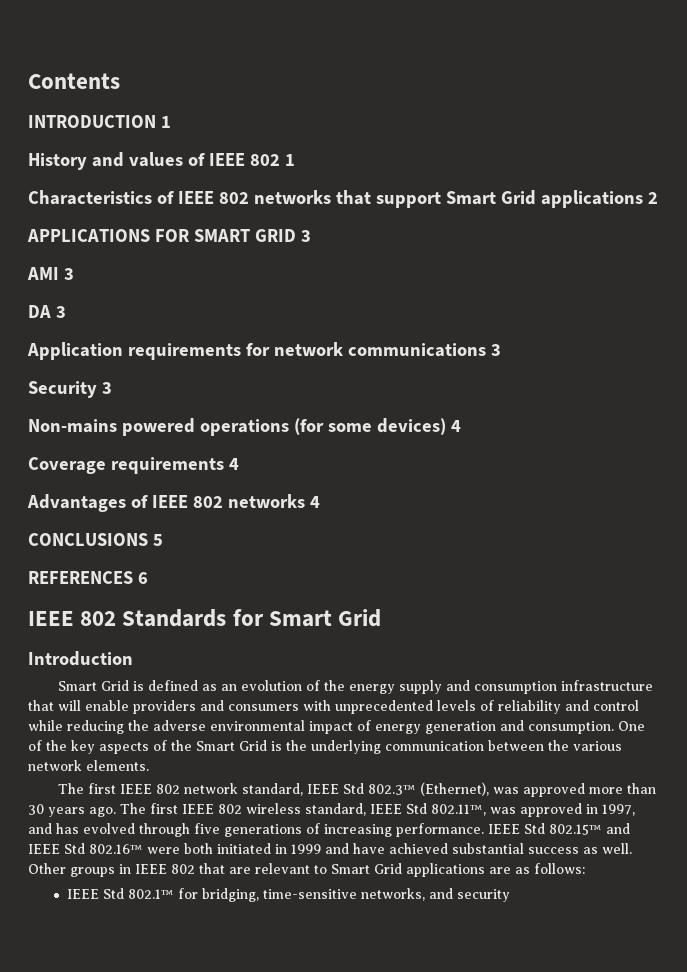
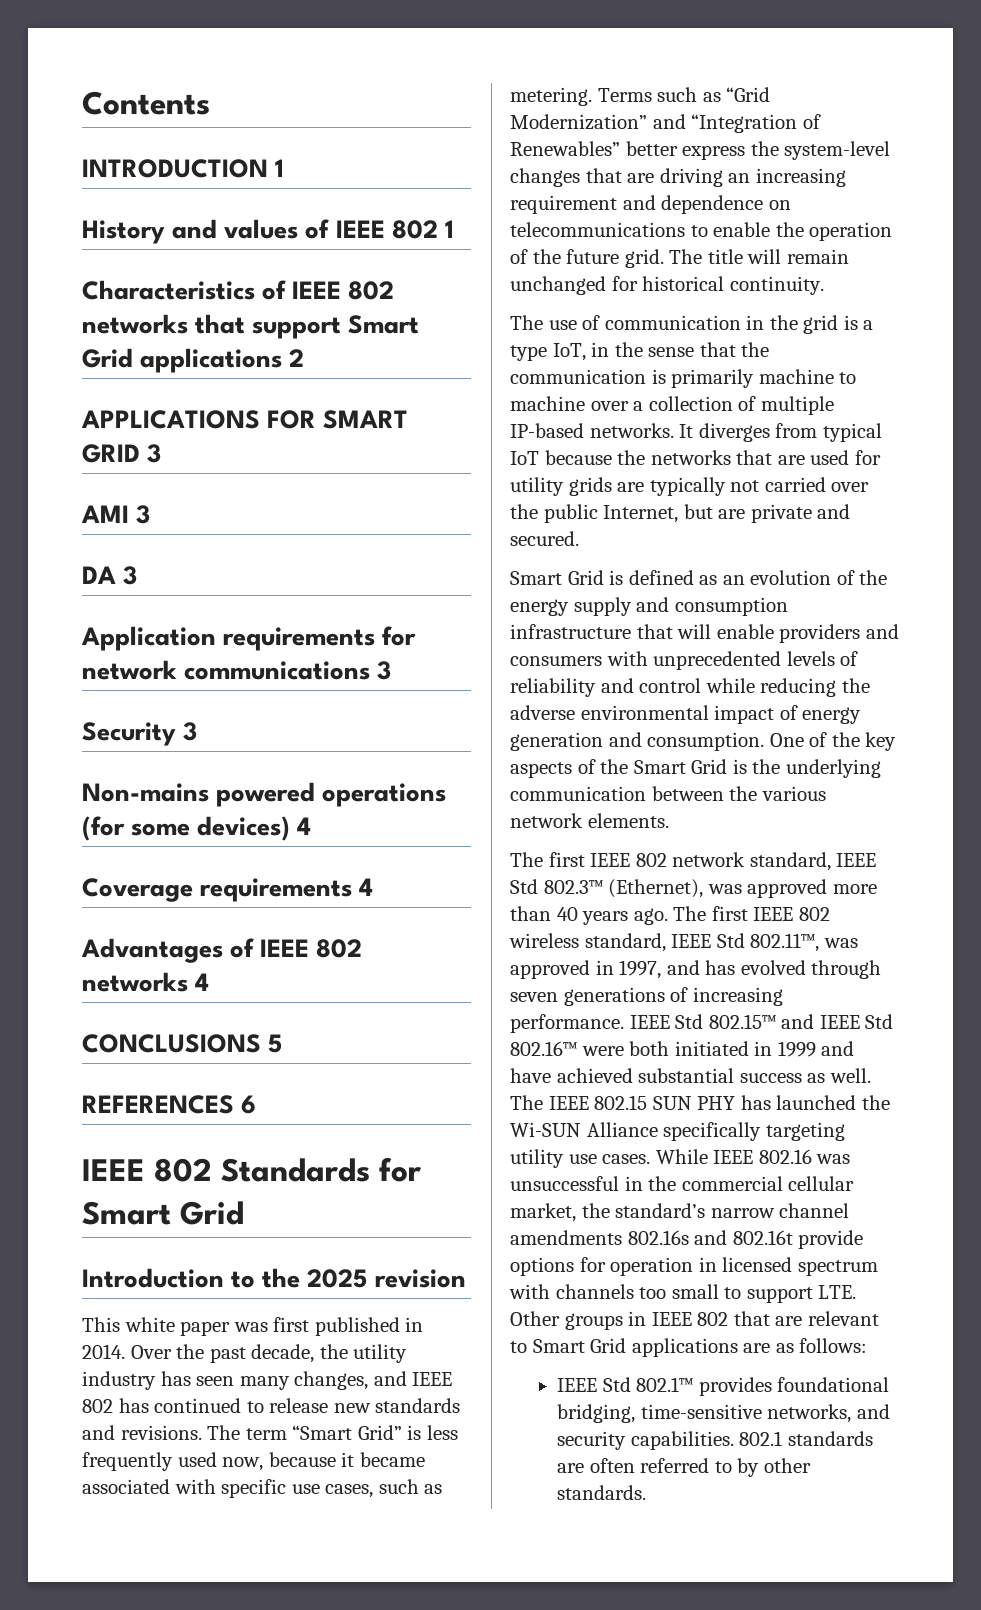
(133, 658) none -> [231,1268,466,1288] [82,1317,424,1336] [82,1344,408,1363] [82,1371,453,1390] [82,1398,461,1413] [82,1425,458,1440] [82,1452,425,1471] [82,1479,443,1498] [510,87,771,106] [510,114,821,133] [510,141,891,160] [510,168,846,187] [510,195,791,214] [510,222,893,241] [510,249,849,268] [510,276,824,295] [510,315,874,334] [510,342,770,361] [510,369,857,388] [510,396,834,415] [510,423,882,442] [510,450,881,465] [510,477,870,496] [510,504,851,523] [510,531,579,546] to the 2025 revision // This white paper was first published in 2014. Over the past decade, the utility industry has seen many changes, and IEEE 802 has continued to release new standards and revisions. The term “Smart Grid” is less frequently used now, because it became associated with specific use cases, such as metering. Terms such as “Grid Modernization” and “Integration of Renewables” better express the system-level changes that are driving an increasing requirement and dependence on telecommunications to enable the operation of the future grid. The title will remain unchanged for historical continuity. // The use of communication in the grid is a type IoT, in the sense that the communication is primarily machine to machine over a collection of multiple IP-based networks. It diverges from typical IoT because the networks that are used for utility grids are typically not carried over the public Internet, but are private and secured.
[28,804,44,815] 30 -> [556,907,578,921] 40
[194,823,220,834] five -> [510,992,558,1002] seven
(632, 848) none -> [510,1095,890,1110] [510,1122,845,1141] [510,1149,851,1168] [510,1176,855,1191] [510,1203,850,1222] [510,1230,864,1249] [510,1257,878,1276] [509,1284,857,1303] The IEEE 802.15 SUN PHY has launched the Wi-SUN Alliance specifically targeting utility use cases. While IEEE 802.16 was unsuccessful in the commercial cellular market, the standard’s narrow channel amendments 802.16s and 802.16t provide options for operation in licensed spectrum with channels too small to support LTE.
[177,888,198,899] for -> [698,1377,890,1396] provides foundational
(510, 895) none -> [630,1431,873,1450] [557,1458,811,1477] [557,1485,647,1500] capabilities. 802.1 standards are often referred to by other standards.

